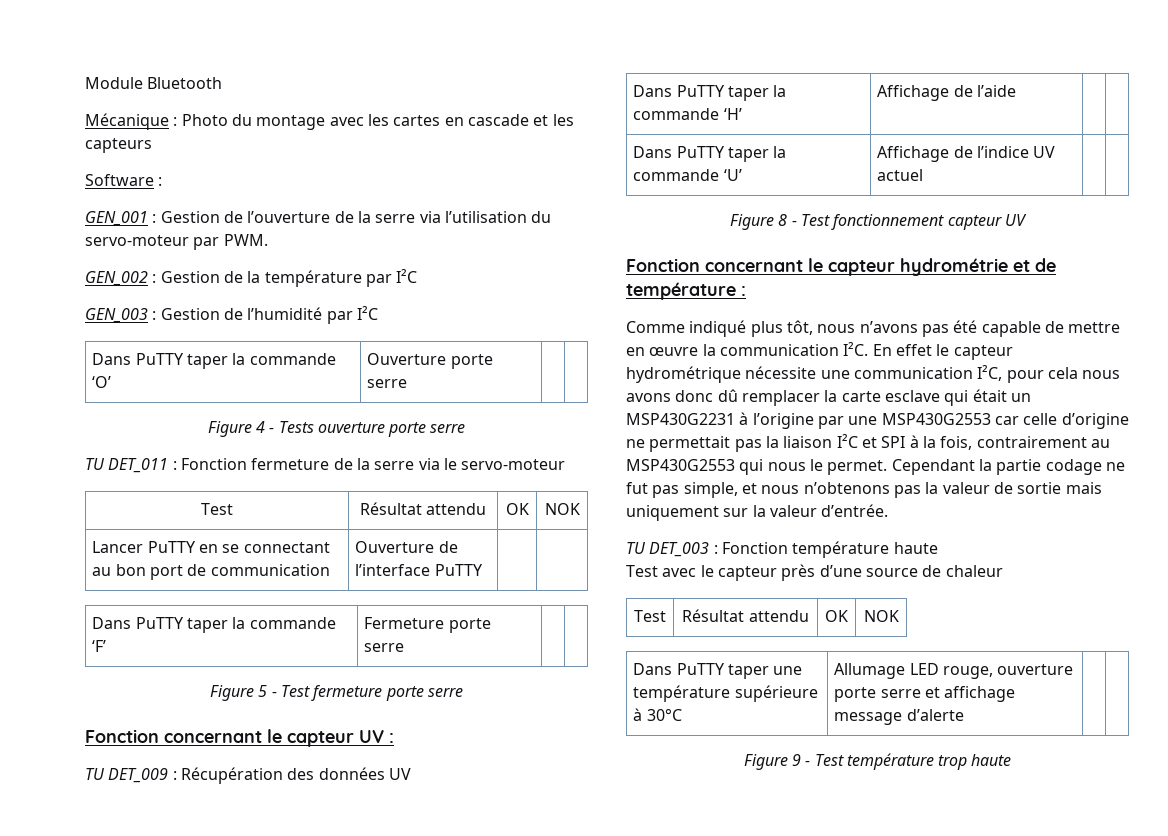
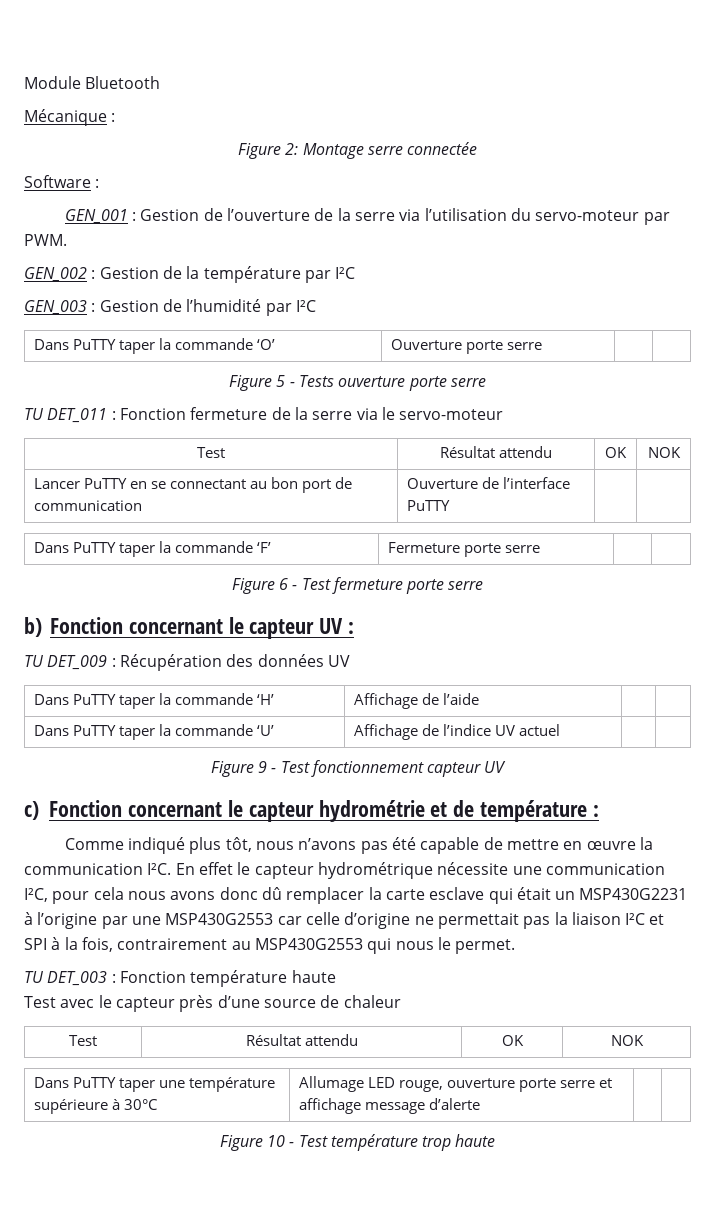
[181,114,574,130] [85,138,152,153] Photo du montage avec les cartes en cascade et les capteurs -> [237,142,478,159] // Figure 2: Montage serre connectée
[255,421,265,433] 4 -> [276,375,286,387] 5
[258,685,268,697] 5 -> [278,578,288,590] 6
(463, 692) none -> [24,617,42,637] b)
[778,214,788,226] 8 -> [257,761,267,773] 9
(1027, 220) none -> [24,801,39,820] c)
[891,459,1125,475] [626,482,1102,498] [626,504,889,521] Cependant la partie codage ne fut pas simple, et nous n’obtenons pas la valeur de sortie mais uniquement sur la valeur d’entrée. -> (516, 946) none
[791,754,801,766] 9 -> [266,1135,285,1147] 10

